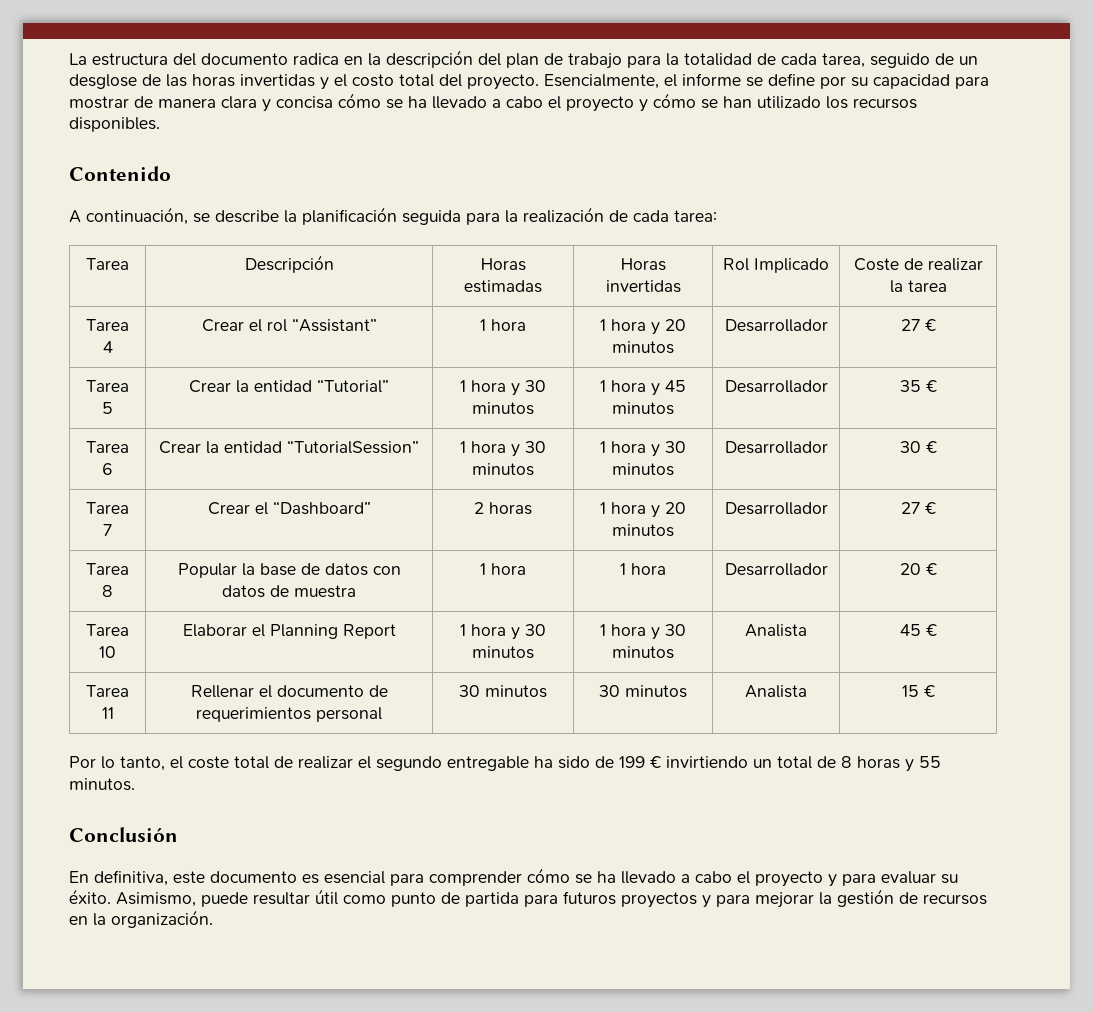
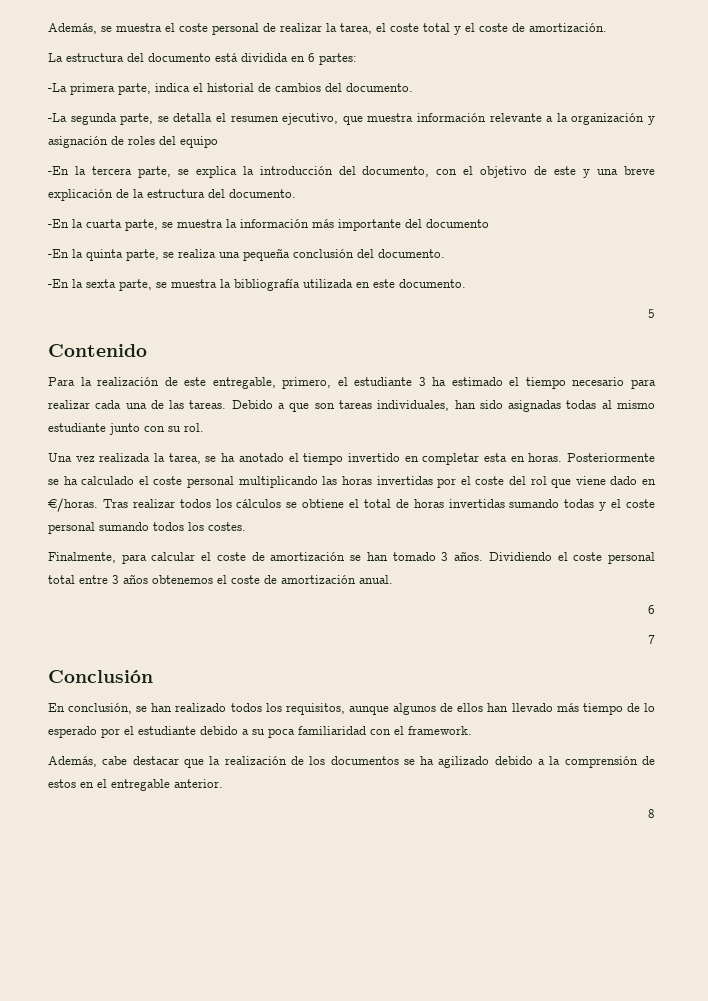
[69,50,978,69] [69,73,989,90] [69,93,917,112] [69,117,160,132] [69,166,171,181] [69,207,717,225] [86,258,129,270] [244,255,334,273] [480,258,526,271] [464,280,542,293] [620,258,666,271] [605,280,681,293] [723,258,829,273] [853,258,983,271] [889,280,947,293] [86,319,129,331] [102,341,113,353] [201,318,377,332] [480,319,526,331] [600,319,686,335] [612,341,674,354] [724,319,828,332] [900,319,936,331] [86,380,129,392] [102,402,113,414] [189,379,389,393] [460,380,546,396] [472,402,534,415] [600,380,686,396] [612,402,674,415] [724,380,828,393] [899,380,937,392] [86,441,129,453] [102,463,113,475] [159,440,419,454] [460,441,546,457] [472,463,534,476] [600,441,686,457] [612,463,674,476] [724,441,828,454] [899,441,937,453] [86,502,129,514] [103,524,112,536] [207,501,371,515] [474,502,532,515] [600,502,686,518] [612,524,674,537] [724,502,828,515] [900,502,936,514] [86,563,129,575] [102,585,113,597] [177,563,401,578] [222,585,356,598] [480,563,526,575] [620,563,666,575] [724,563,828,576] [899,563,937,575] [86,624,129,636] [99,646,116,658] [182,624,396,639] [460,624,546,640] [472,646,534,659] [600,624,686,640] [612,646,674,659] [745,624,807,637] [899,624,937,636] [86,685,129,697] [101,707,114,719] [190,685,388,698] [196,707,382,722] [459,685,547,698] [599,685,687,698] [745,685,807,698] [901,685,935,697] [69,756,941,772] [69,778,135,791] [69,827,178,842] [69,868,958,887] [69,889,987,908] [69,910,213,928] La estructura del documento radica en la descripción del plan de trabajo para la totalidad de cada tarea, seguido de un desglose de las horas invertidas y el costo total del proyecto. Esencialmente, el informe se define por su capacidad para mostrar de manera clara y concisa cómo se ha llevado a cabo el proyecto y cómo se han utilizado los recursos disponibles. // Contenido // A continuación, se describe la planificación seguida para la realización de cada tarea: // Tarea | Descripción | Horas estimadas | Horas invertidas | Rol Implicado | Coste de realizar la tarea // Tarea 4 | Crear el rol “Assistant” | 1 hora | 1 hora y 20 minutos | Desarrollador | 27 € // Tarea 5 | Crear la entidad “Tutorial” | 1 hora y 30 minutos | 1 hora y 45 minutos | Desarrollador | 35 € // Tarea 6 | Crear la entidad “TutorialSession” | 1 hora y 30 minutos | 1 hora y 30 minutos | Desarrollador | 30 € // Tarea 7 | Crear el “Dashboard” | 2 horas | 1 hora y 20 minutos | Desarrollador | 27 € // Tarea 8 | Popular la base de datos con datos de muestra | 1 hora | 1 hora | Desarrollador | 20 € // Tarea 10 | Elaborar el Planning Report | 1 hora y 30 minutos | 1 hora y 30 minutos | Analista | 45 € // Tarea 11 | Rellenar el documento de requerimientos personal | 30 minutos | 30 minutos | Analista | 15 € // Por lo tanto, el coste total de realizar el segundo entregable ha sido de 199 € invirtiendo un total de 8 horas y 55 minutos. // Conclusión // En definitiva, este documento es esencial para comprender cómo se ha llevado a cabo el proyecto y para evaluar su éxito. Asimismo, puede resultar útil como punto de partida para futuros proyectos y para mejorar la gestión de recursos en la organización. -> [48,23,607,35] [48,53,357,65] [48,83,413,95] [48,113,656,125] [48,136,218,148] [48,166,656,178] [48,189,296,201] [48,219,489,231] [48,248,445,261] [48,279,466,291] [648,309,655,318] [48,344,147,357] [48,377,657,389] [48,400,655,412] [48,423,204,435] [48,453,655,465] [48,476,656,488] [48,498,655,512] [48,522,246,534] [48,551,656,564] [48,574,393,584] [648,605,655,614] [648,635,655,644] [48,670,153,683] [48,703,656,715] [48,726,472,738] [48,756,655,768] [48,779,223,791] [648,809,655,818] Además, se muestra el coste personal de realizar la tarea, el coste total y el coste de amortización. // La estructura del documento está dividida en 6 partes: // -La primera parte, indica el historial de cambios del documento. // -La segunda parte, se detalla el resumen ejecutivo, que muestra información relevante a la organización y asignación de roles del equipo // -En la tercera parte, se explica la introducción del documento, con el objetivo de este y una breve explicación de la estructura del documento. // -En la cuarta parte, se muestra la información más importante del documento // -En la quinta parte, se realiza una pequeña conclusión del documento. // -En la sexta parte, se muestra la bibliografía utilizada en este documento. // 5 // Contenido // Para la realización de este entregable, primero, el estudiante 3 ha estimado el tiempo necesario para realizar cada una de las tareas. Debido a que son tareas individuales, han sido asignadas todas al mismo estudiante junto con su rol. // Una vez realizada la tarea, se ha anotado el tiempo invertido en completar esta en horas. Posteriormente se ha calculado el coste personal multiplicando las horas invertidas por el coste del rol que viene dado en €/horas. Tras realizar todos los cálculos se obtiene el total de horas invertidas sumando todas y el coste personal sumando todos los costes. // Finalmente, para calcular el coste de amortización se han tomado 3 años. Dividiendo el coste personal total entre 3 años obtenemos el coste de amortización anual. // 6 // 7 // Conclusión // En conclusión, se han realizado todos los requisitos, aunque algunos de ellos han llevado más tiempo de lo esperado por el estudiante debido a su poca familiaridad con el framework. // Además, cabe destacar que la realización de los documentos se ha agilizado debido a la comprensión de estos en el entregable anterior. // 8

